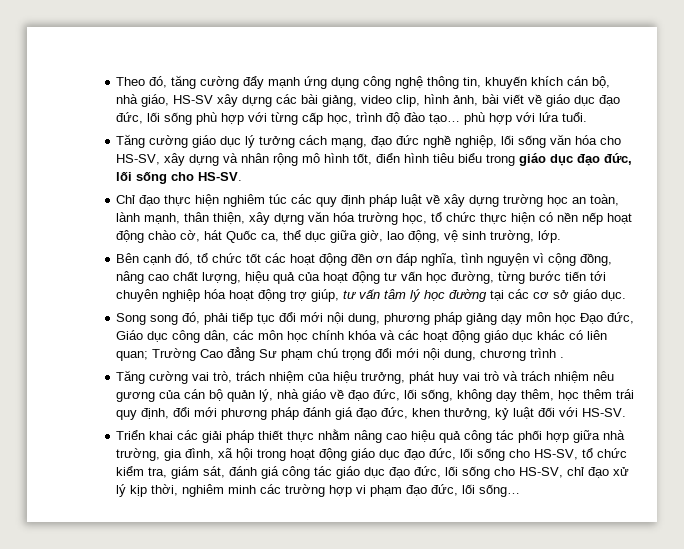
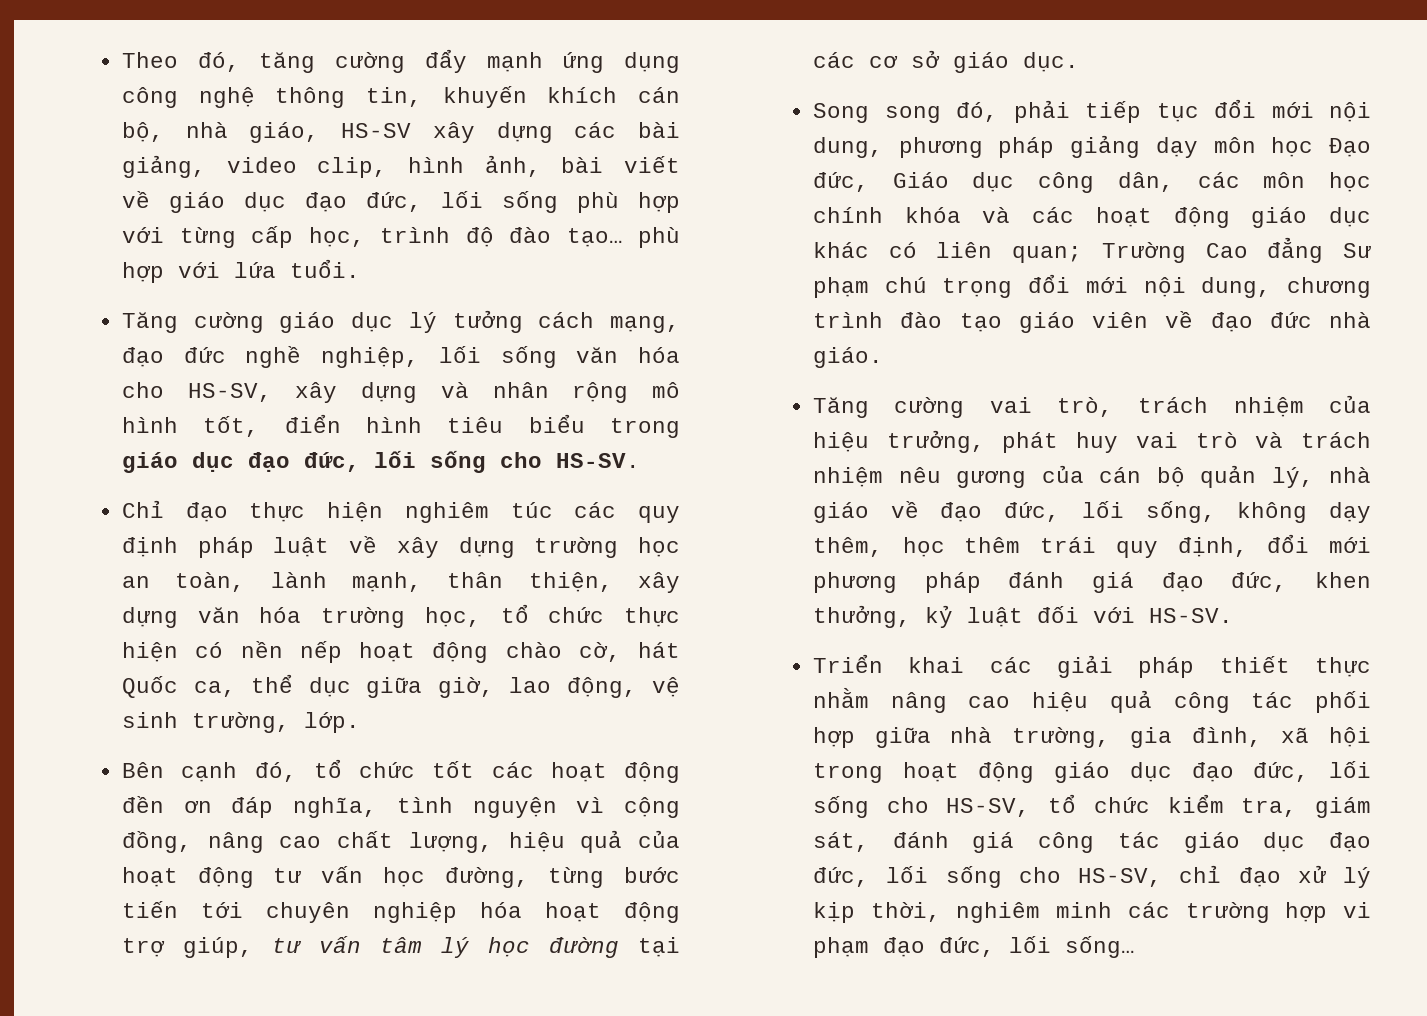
[560,357,565,358] . -> [900,311,1371,333] [813,347,884,368] đào tạo giáo viên về đạo đức nhà giáo.

